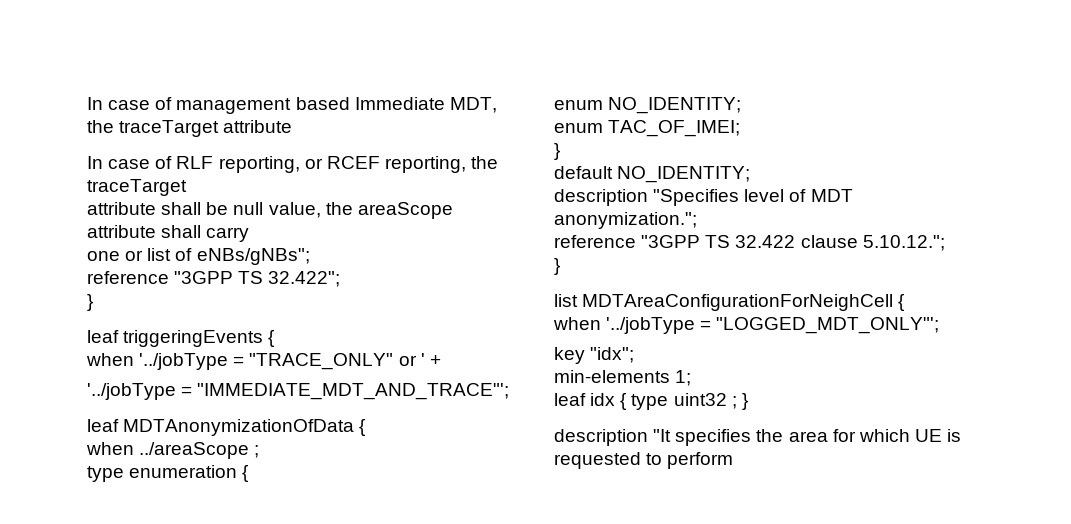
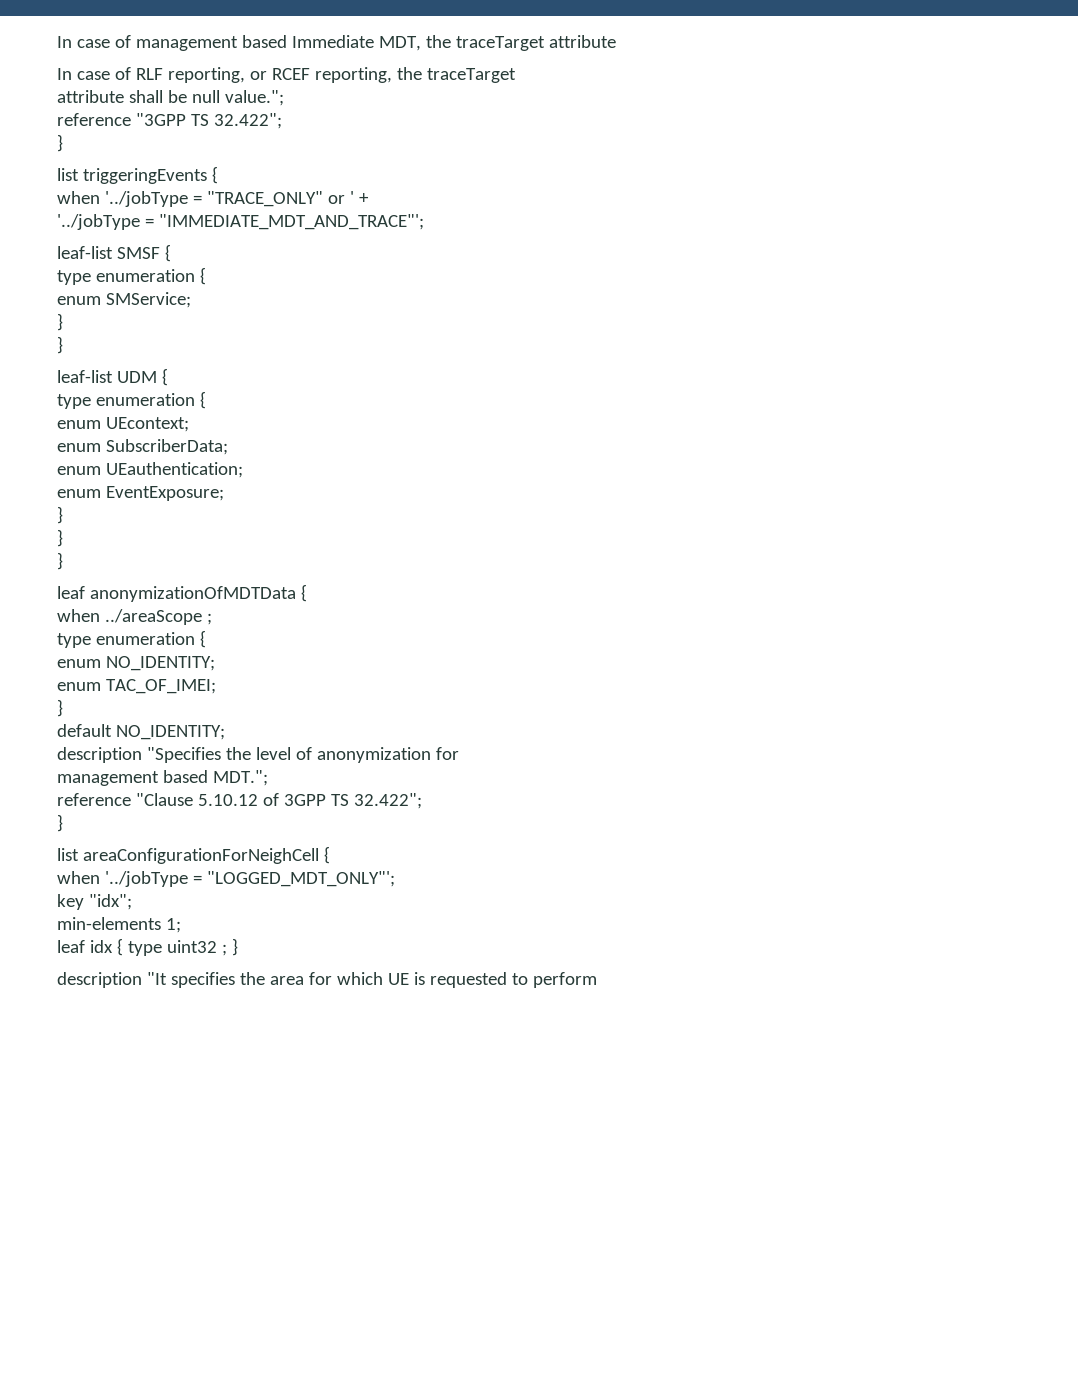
[268,202,453,219] [87,225,250,242] [87,248,310,265] value, the areaScope attribute shall carry // one or list of eNBs/gNBs"; -> [224,90,284,106] value.";
[87,330,119,343] leaf -> [57,168,79,181] list
[87,419,355,436] // leaf MDTAnonymizationOfData -> [57,244,171,262] [57,267,206,285] [57,292,191,308] [57,313,63,331] [57,336,63,354] [57,368,168,386] [57,391,206,409] [57,417,189,432] [57,439,228,455] [57,462,243,478] [57,486,224,501] [57,506,63,524] [57,529,63,547] [57,552,63,570] [57,586,296,602] // leaf-list SMSF { // type enumeration { // enum SMService; // } // } // leaf-list UDM { // type enumeration { // enum UEcontext; // enum SubscriberData; // enum UEauthentication; // enum EventExposure; // } // } // } // leaf anonymizationOfMDTData
(740, 197) none -> [225,747,251,760] the
[810,189,853,202] [554,212,697,229] [554,235,945,251] [554,258,560,275] [554,294,894,311] MDT anonymization."; // reference "3GPP TS 32.422 clause 5.10.12."; // } // list MDTAreaConfigurationForNeighCell -> [316,747,459,763] [57,770,268,786] [57,793,422,809] [57,814,63,832] [57,848,319,864] anonymization for // management based MDT."; // reference "Clause 5.10.12 of 3GPP TS 32.422"; // } // list areaConfigurationForNeighCell

